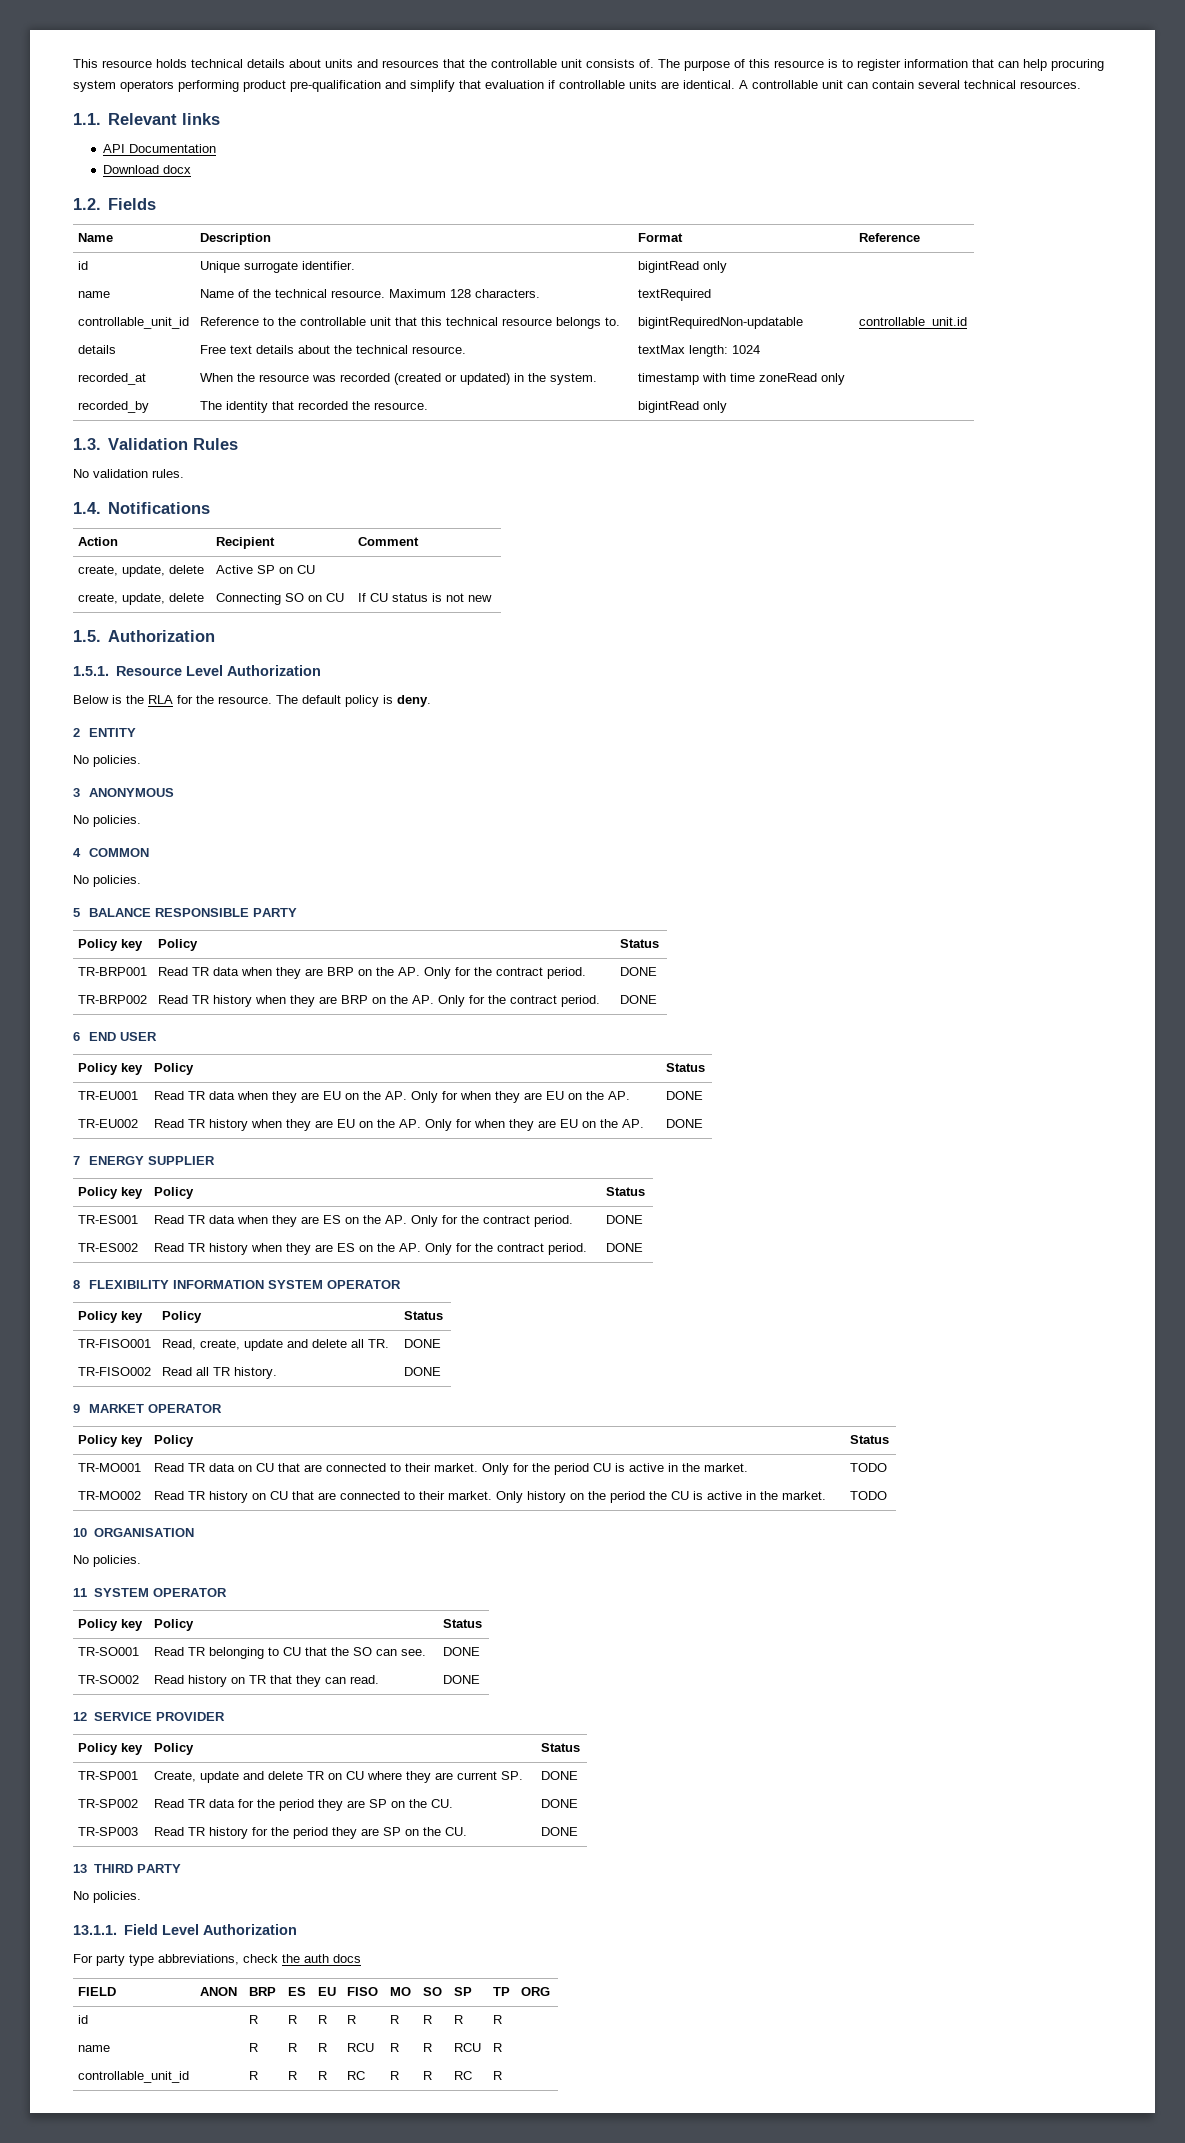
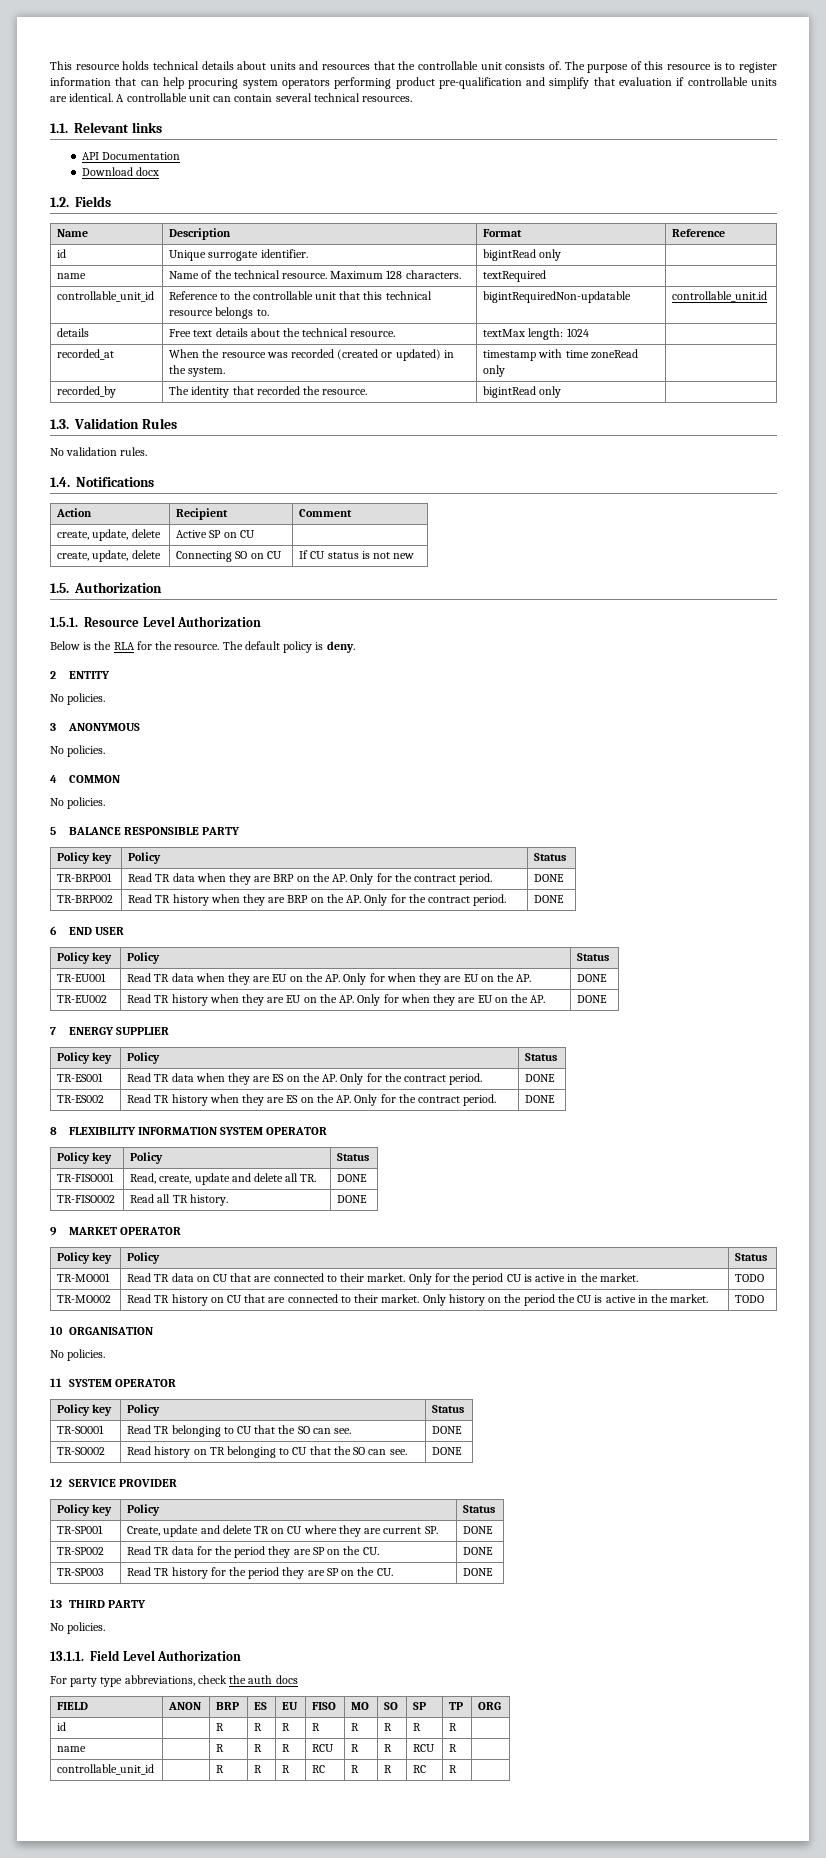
[270,1675,380,1687] that they can read. -> [226,1446,407,1458] belonging to CU that the SO can see.

